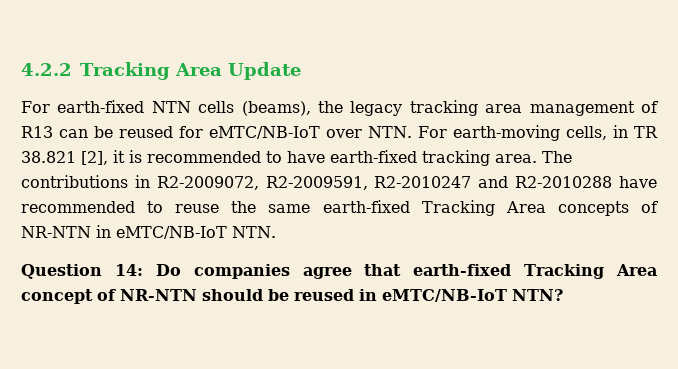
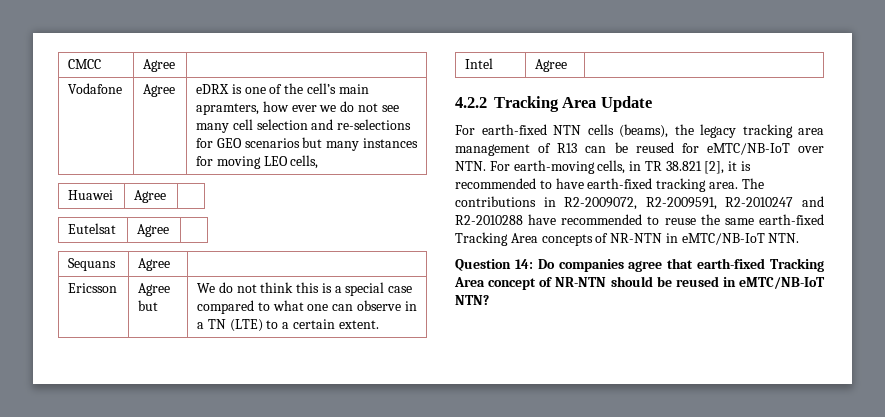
(21, 69) none -> [68,59,102,69] [143,59,176,72] [68,83,123,94] [143,84,176,97] [196,83,369,94] [196,101,399,115] [196,119,412,133] [196,137,418,151] [196,155,319,169] [68,190,114,200] [134,190,167,203] [68,223,117,234] [137,224,170,237] [68,258,117,271] [138,258,171,271] [68,283,118,293] [138,283,171,296] [138,300,159,311] [197,282,413,296] [197,300,417,314] [197,319,379,332] [465,58,494,69] [535,59,568,72] CMCC | Agree | // Vodafone | Agree | eDRX is one of the cell’s main apramters, how ever we do not see many cell selection and re-selections for GEO scenarios but many instances for moving LEO cells, // Huawei | Agree | // Eutelsat | Agree | // Sequans | Agree | // Ericsson | Agree but | We do not think this is a special case compared to what one can observe in a TN (LTE) to a certain extent. // Intel | Agree | //

